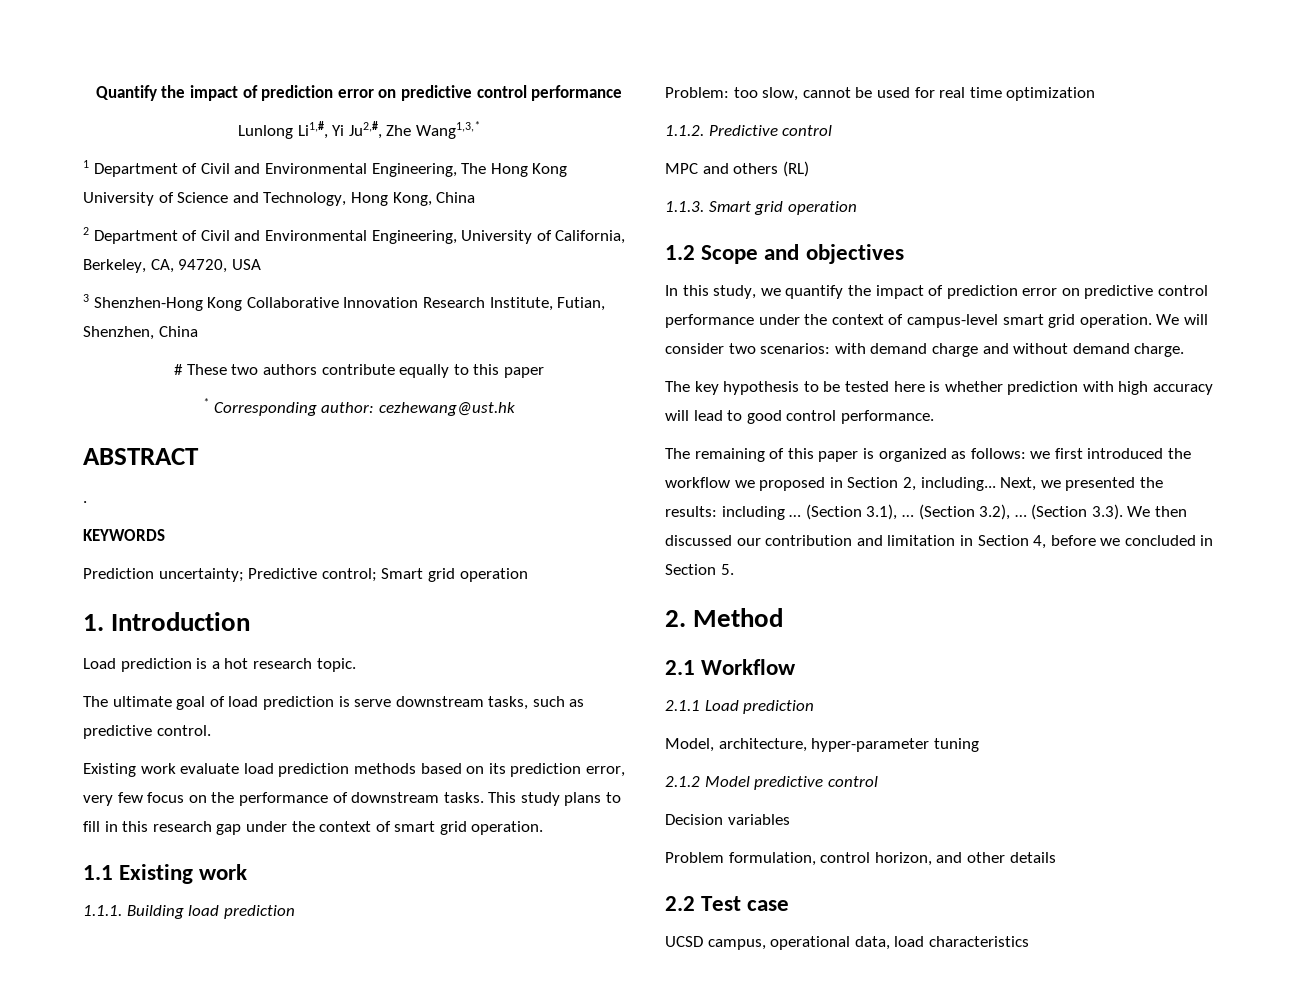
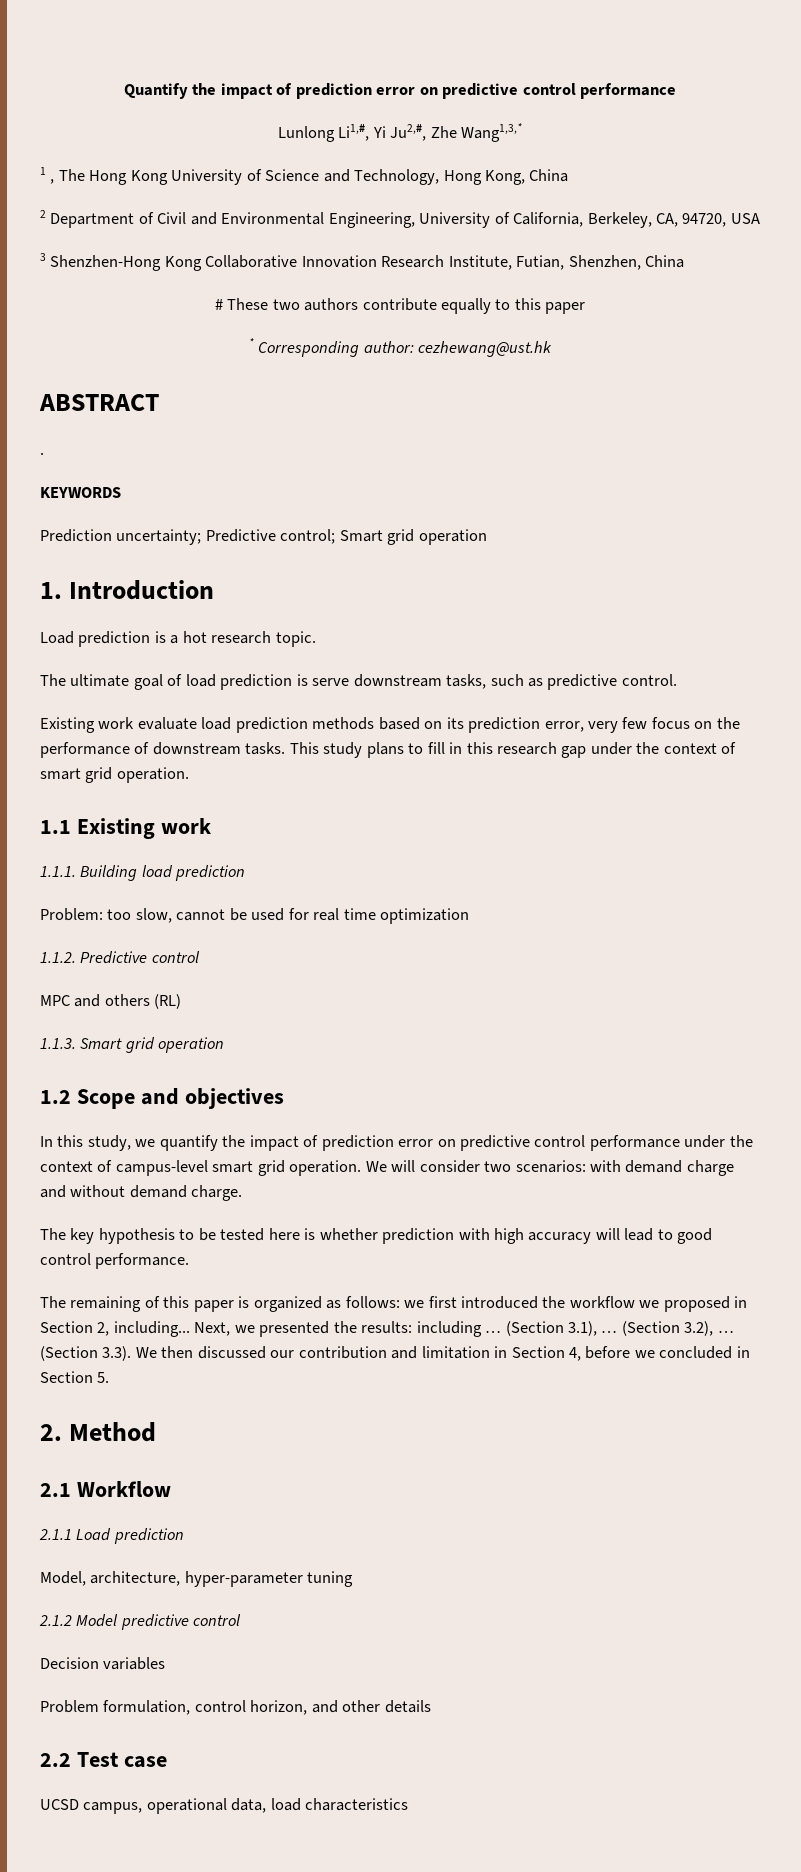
[93,163,457,177] Department of Civil and Environmental Engineering, -> [50,179,55,184] ,

